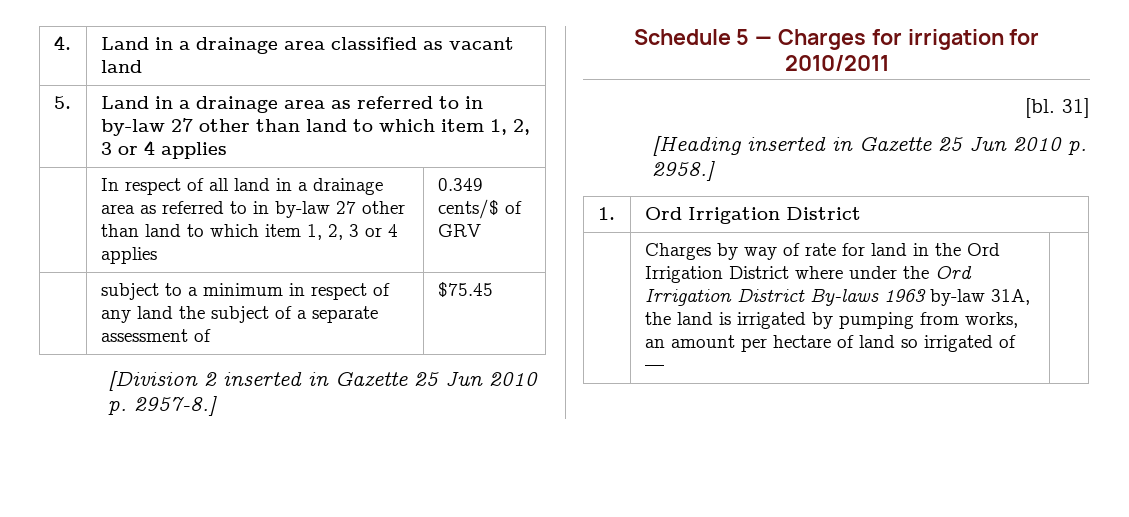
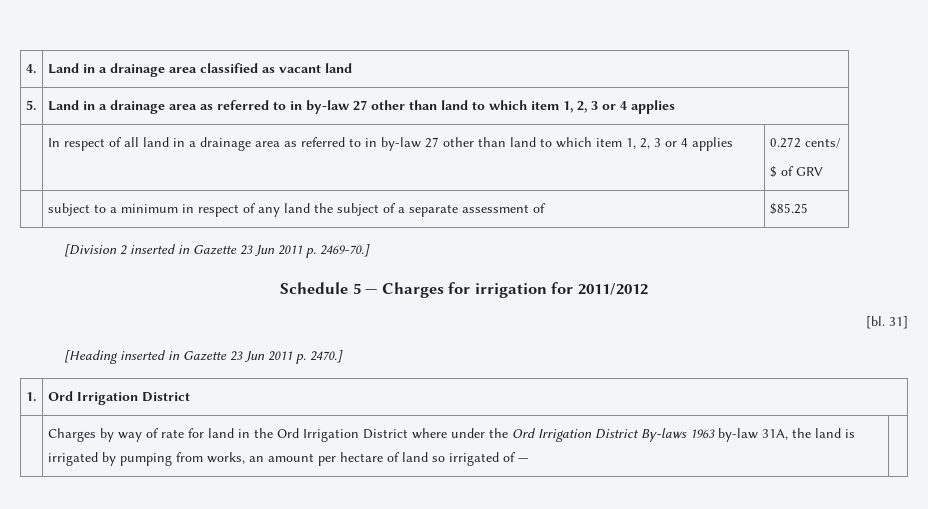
[437,178,483,191] [437,199,499,219] 0.349 cents/$ -> [769,137,841,148] [769,166,777,178] 0.272 cents/ // $
[437,282,493,298] $75.45 -> [769,203,808,215] $85.25
[414,371,539,386] [108,395,218,416] 25 Jun 2010 p. 2957-8.] -> [240,244,371,258] 23 Jun 2011 p. 2469-70.]
[784,55,889,71] 2010/2011 -> [577,283,648,295] 2011/2012
[938,136,1088,155] [652,160,716,181] 25 Jun 2010 p. 2958.] -> [230,350,344,364] 23 Jun 2011 p. 2470.]

